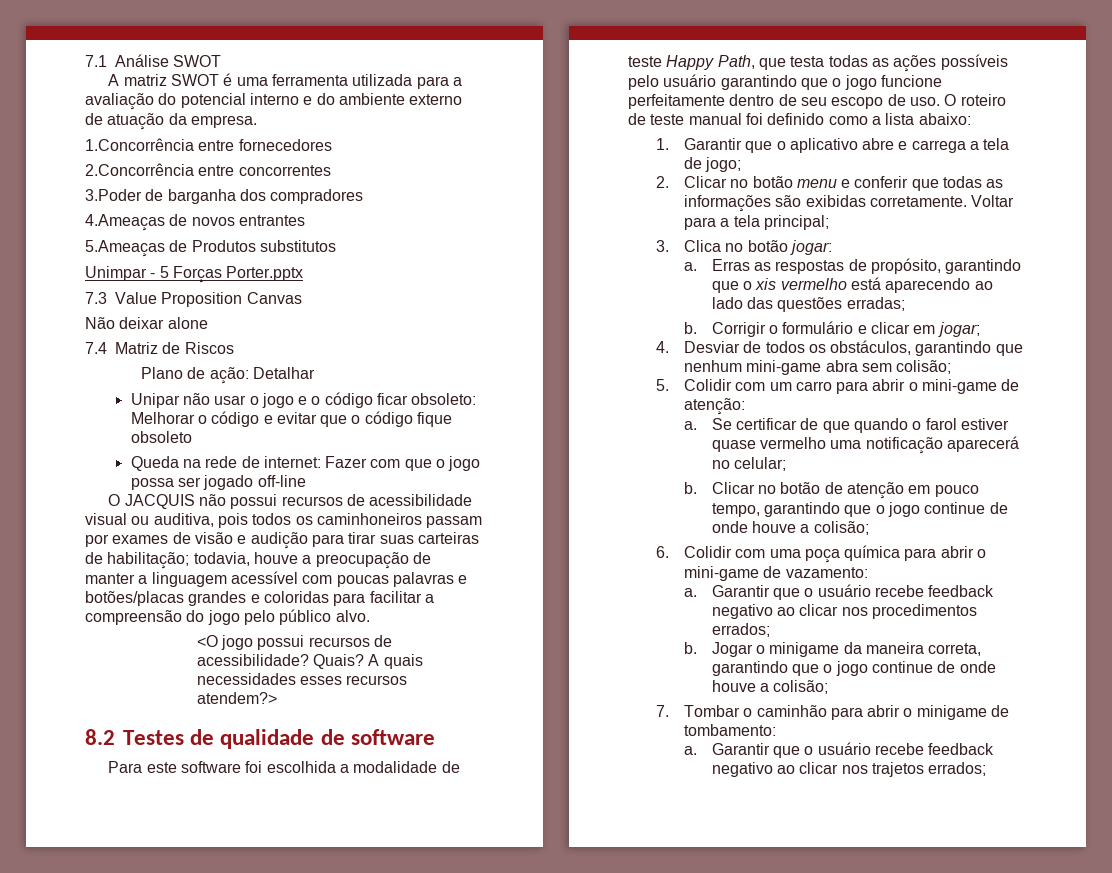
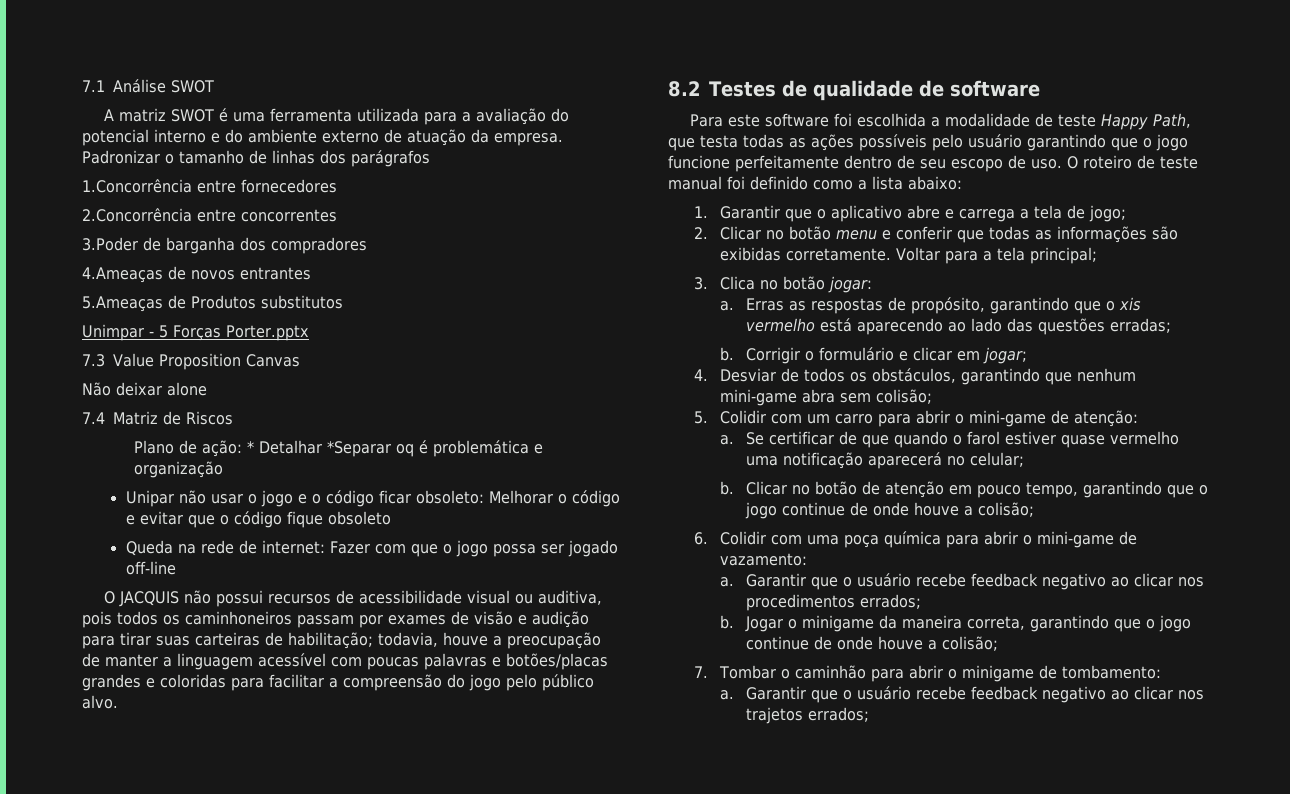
(257, 121) none -> [82,150,430,167] Padronizar o tamanho de linhas dos parágrafos
(249, 375) none -> [246,441,254,453] *
(315, 373) none -> [326,440,543,457] [133,461,223,478] *Separar oq é problemática e organização
[196,635,393,650] [196,654,423,669] [196,673,408,685] [196,692,277,704] // <O jogo possui recursos de acessibilidade? Quais? A quais necessidades esses recursos atendem?> -> (118, 702) none

